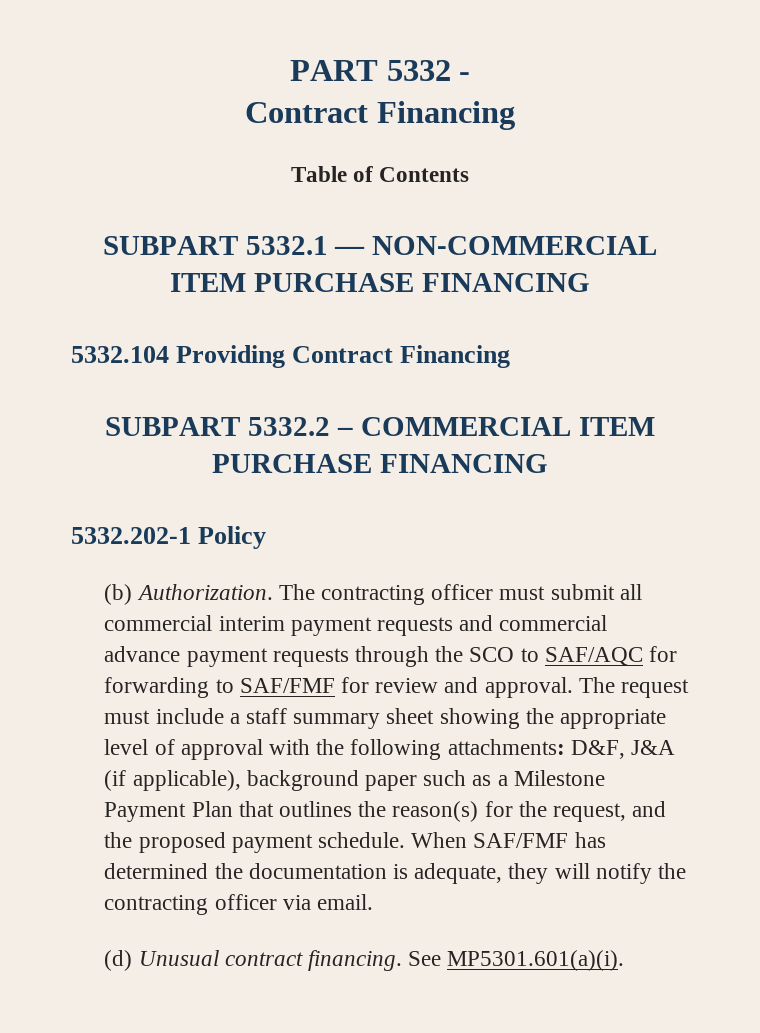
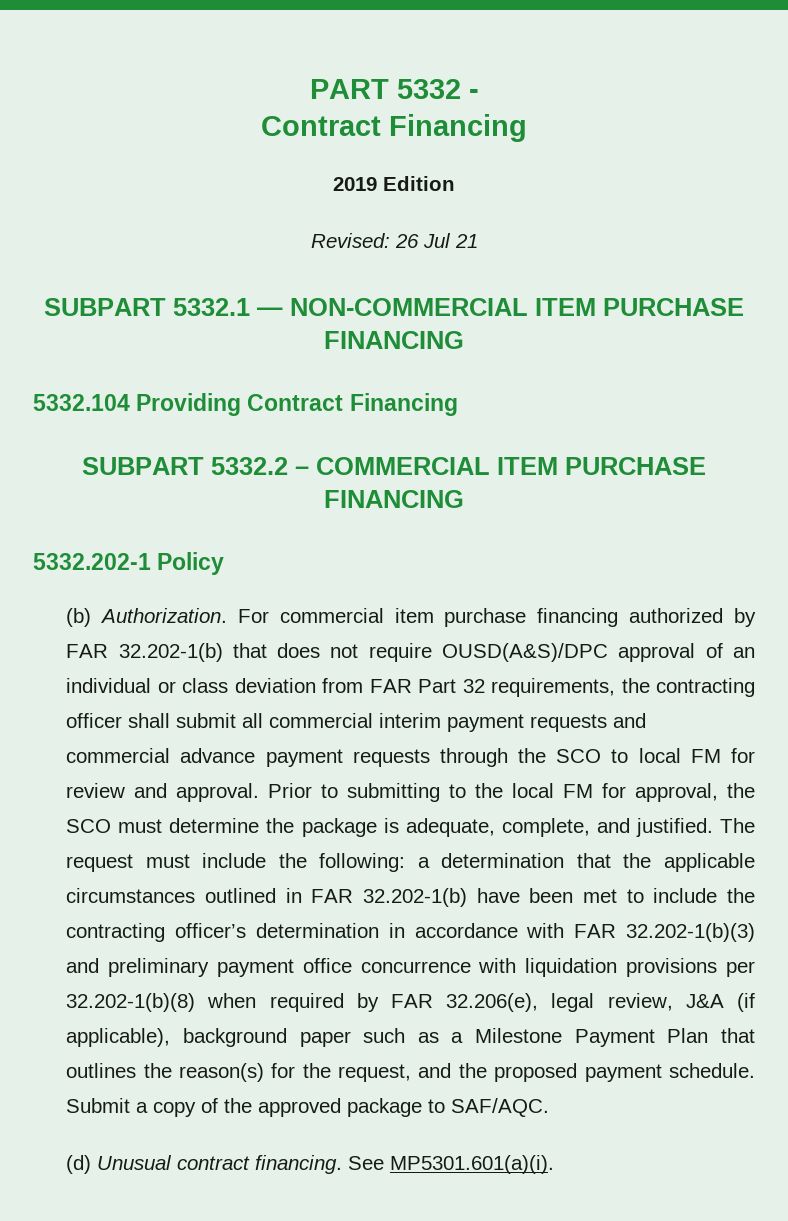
[290,166,470,182] Table of Contents -> [333,176,455,191] [310,233,478,248] 2019 Edition // Revised: 26 Jul 21
[278,584,546,605] The contracting officer must -> [237,608,757,627] [66,643,756,662] [66,678,755,697] [66,713,171,728] For commercial item purchase financing authorized by FAR 32.202-1(b) that does not require OUSD(A&S)/DPC approval of an individual or class deviation from FAR Part 32 requirements, the contracting officer shall
[544,646,677,666] [104,677,689,698] [104,708,666,729] [104,739,625,760] SAF/AQC for forwarding to SAF/FMF for review and approval. The request must include a staff summary sheet showing the appropriate level of approval with the following attachments: D&F, -> [638,748,756,763] [66,783,756,802] [66,818,756,837] [66,853,755,872] [66,888,756,907] [66,923,756,942] [66,958,756,977] [66,993,673,1012] local FM for review and approval. Prior to submitting to the local FM for approval, the SCO must determine the package is adequate, complete, and justified. The request must include the following: a determination that the applicable circumstances outlined in FAR 32.202-1(b) have been met to include the contracting officer’s determination in accordance with FAR 32.202-1(b)(3) and preliminary payment office concurrence with liquidation provisions per 32.202-1(b)(8) when required by FAR 32.206(e), legal review,
[411,832,606,848] [104,863,686,884] [104,894,373,915] When SAF/FMF has determined the documentation is adequate, they will notify the contracting officer via email. -> [66,1098,550,1117] Submit a copy of the approved package to SAF/AQC.

